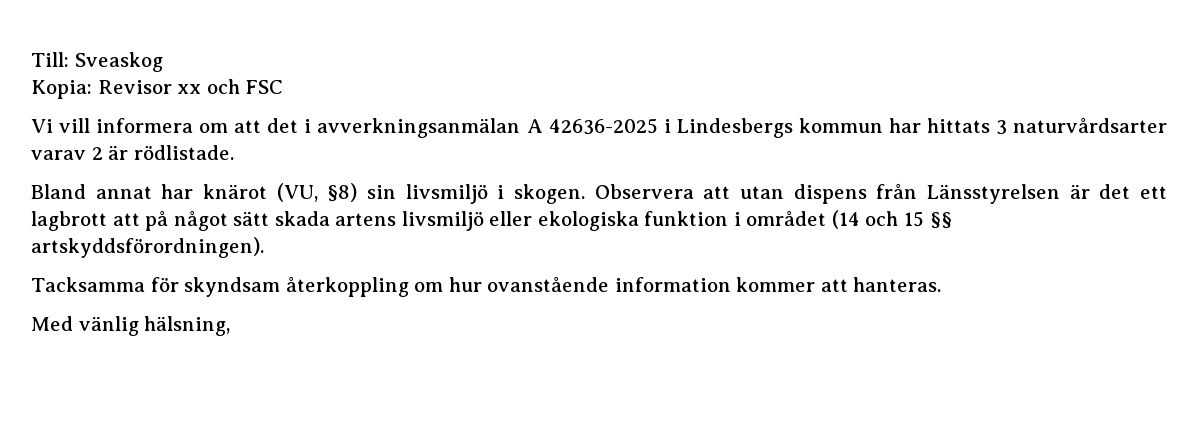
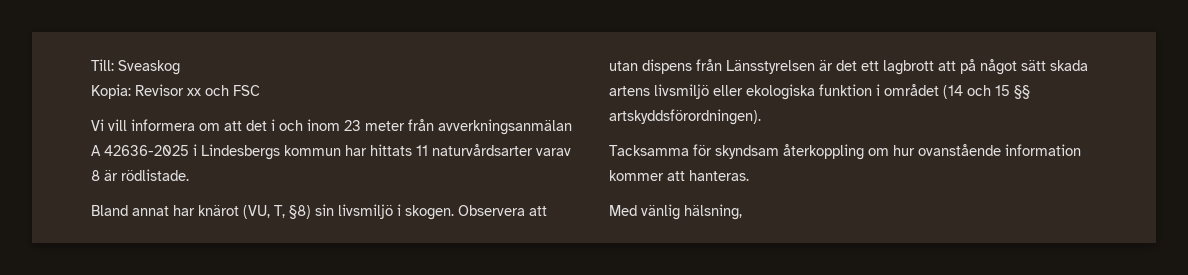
(312, 126) none -> [279,119,434,131] och inom 23 meter från
[995,120,1007,135] 3 -> [416,145,428,156] 11
[91,147,103,160] 2 -> [91,170,100,181] 8
(318, 192) none -> [274,205,285,218] T,

